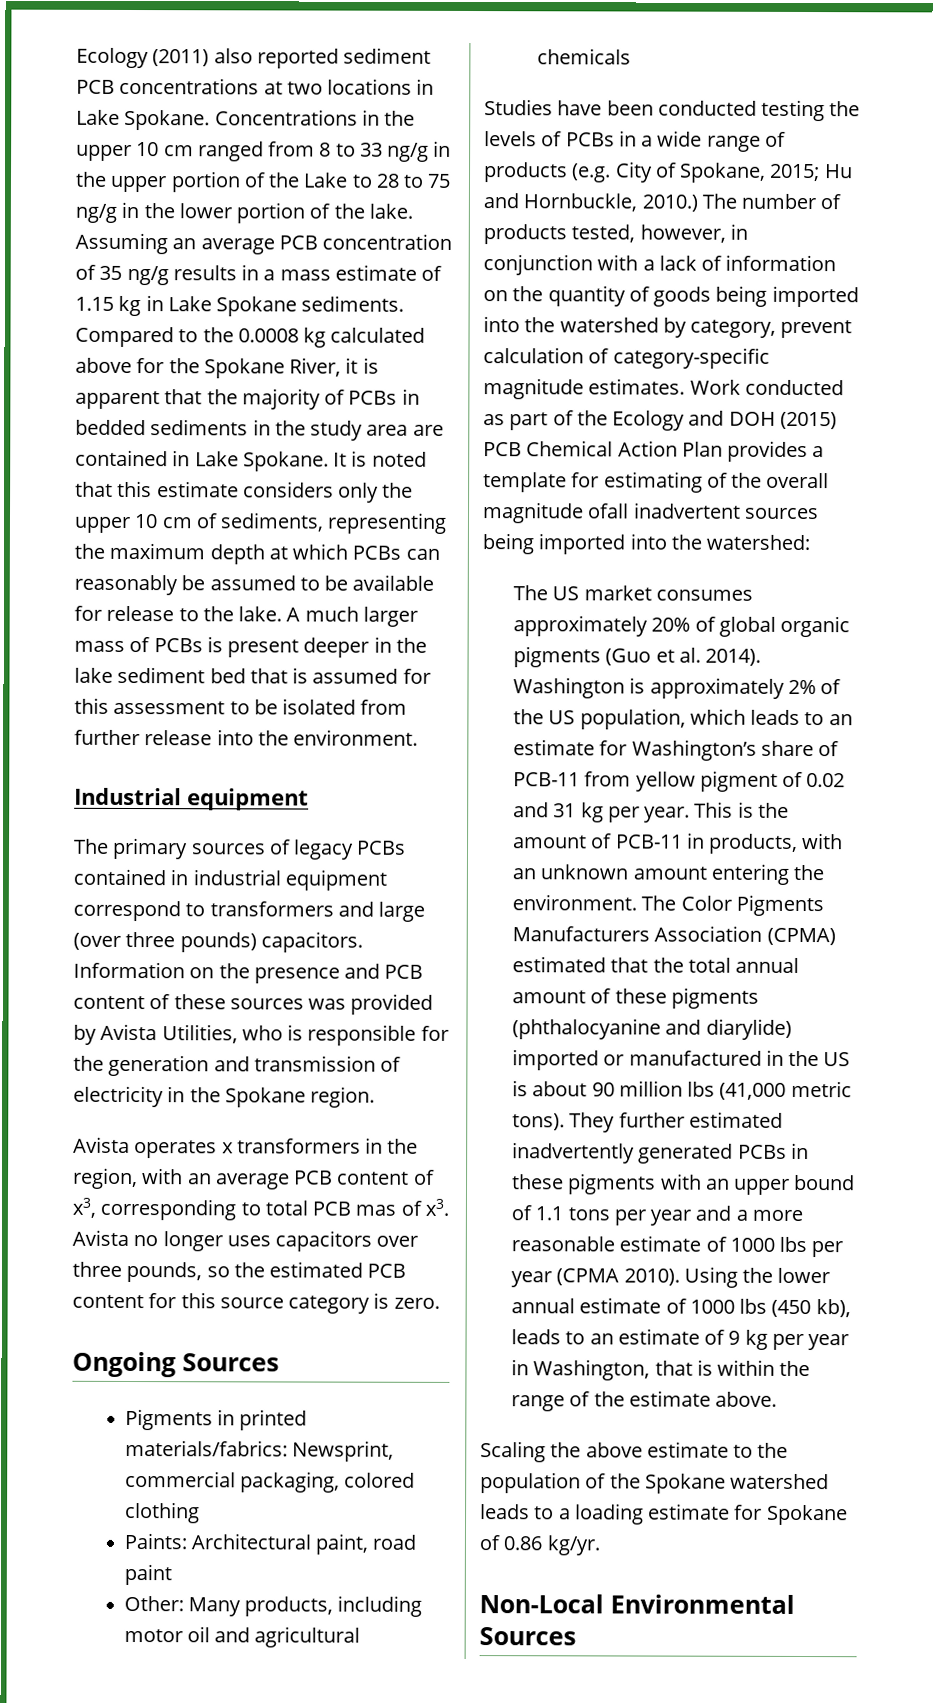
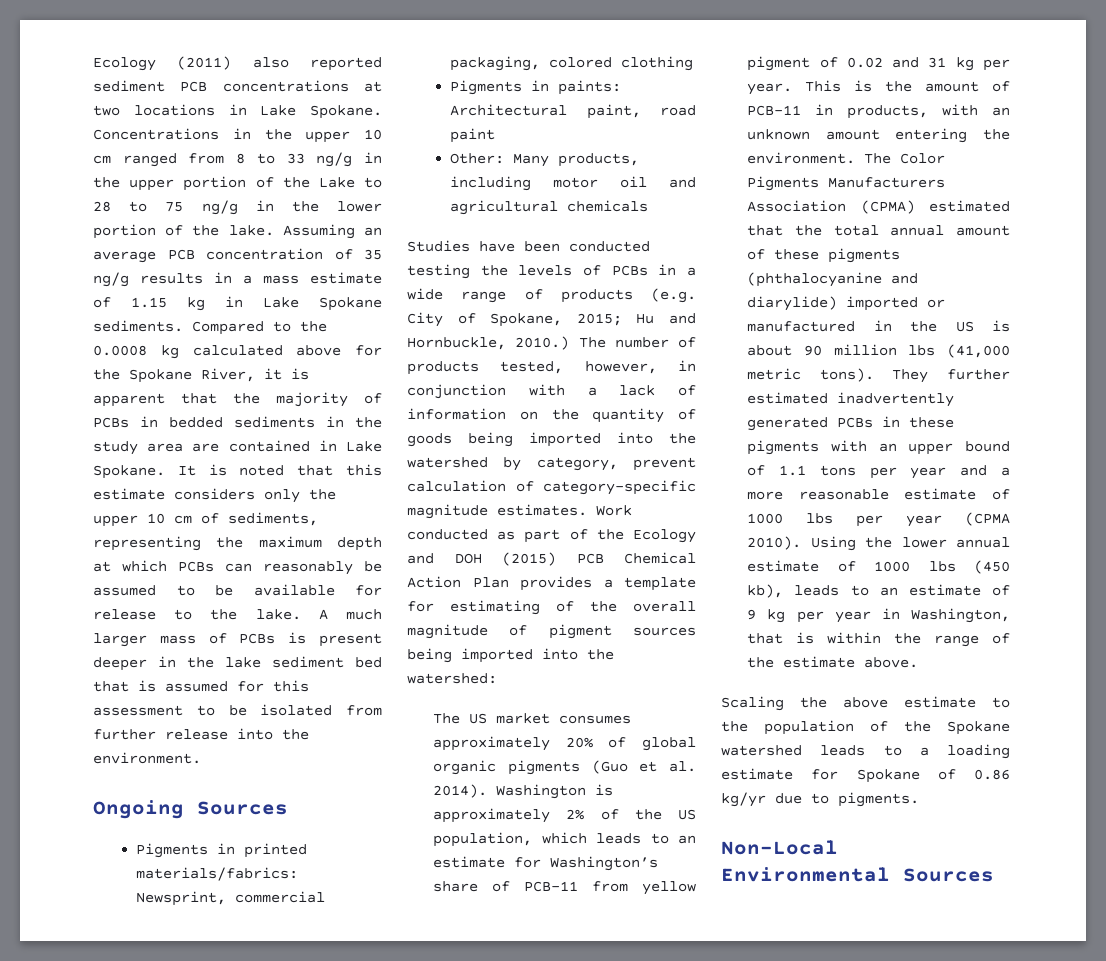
[74,787,309,811] [73,837,407,860] [73,868,387,891] [73,900,426,922] [73,931,363,953] [73,961,424,984] [73,993,434,1015] [73,1023,449,1046] [73,1054,402,1077] [73,1085,376,1108] [73,1136,419,1159] [73,1167,435,1190] [72,1197,449,1221] [72,1229,419,1252] [72,1261,407,1283] [72,1292,440,1314] // Industrial equipment // The primary sources of legacy PCBs contained in industrial equipment correspond to transformers and large (over three pounds) capacitors. Information on the presence and PCB content of these sources was provided by Avista Utilities, who is responsible for the generation and transmission of electricity in the Spokane region. // Avista operates x transformers in the region, with an average PCB content of x3, corresponding to total PCB mas of x3. Avista no longer uses capacitors over three pounds, so the estimated PCB content for this source category is zero. -> (201, 758) none
[123,1532,187,1550] Paints: -> [450,80,622,95] Pigments in paints:
[587,502,741,519] ofall inadvertent -> [509,624,612,639] of pigment
[546,1535,600,1556] kg/yr. -> [721,792,919,807] kg/yr due to pigments.

